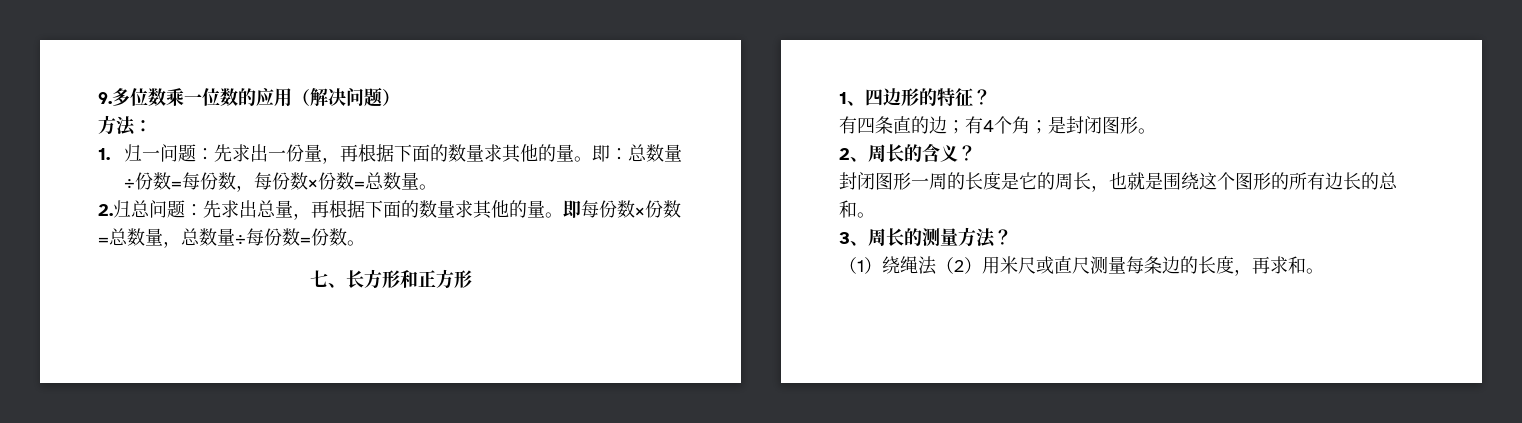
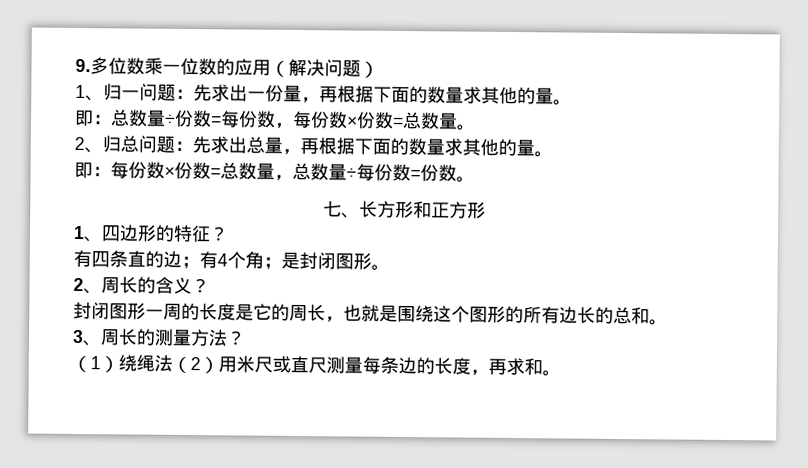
[98,115,152,136] [98,148,110,160] 方法： // 1. -> [75,84,104,102] 1、
(593, 159) none -> (572, 102) //
[98,204,113,216] 2. -> [74,136,103,154] 2、
[563,200,581,218] 即 -> [74,161,111,179] // 即：

